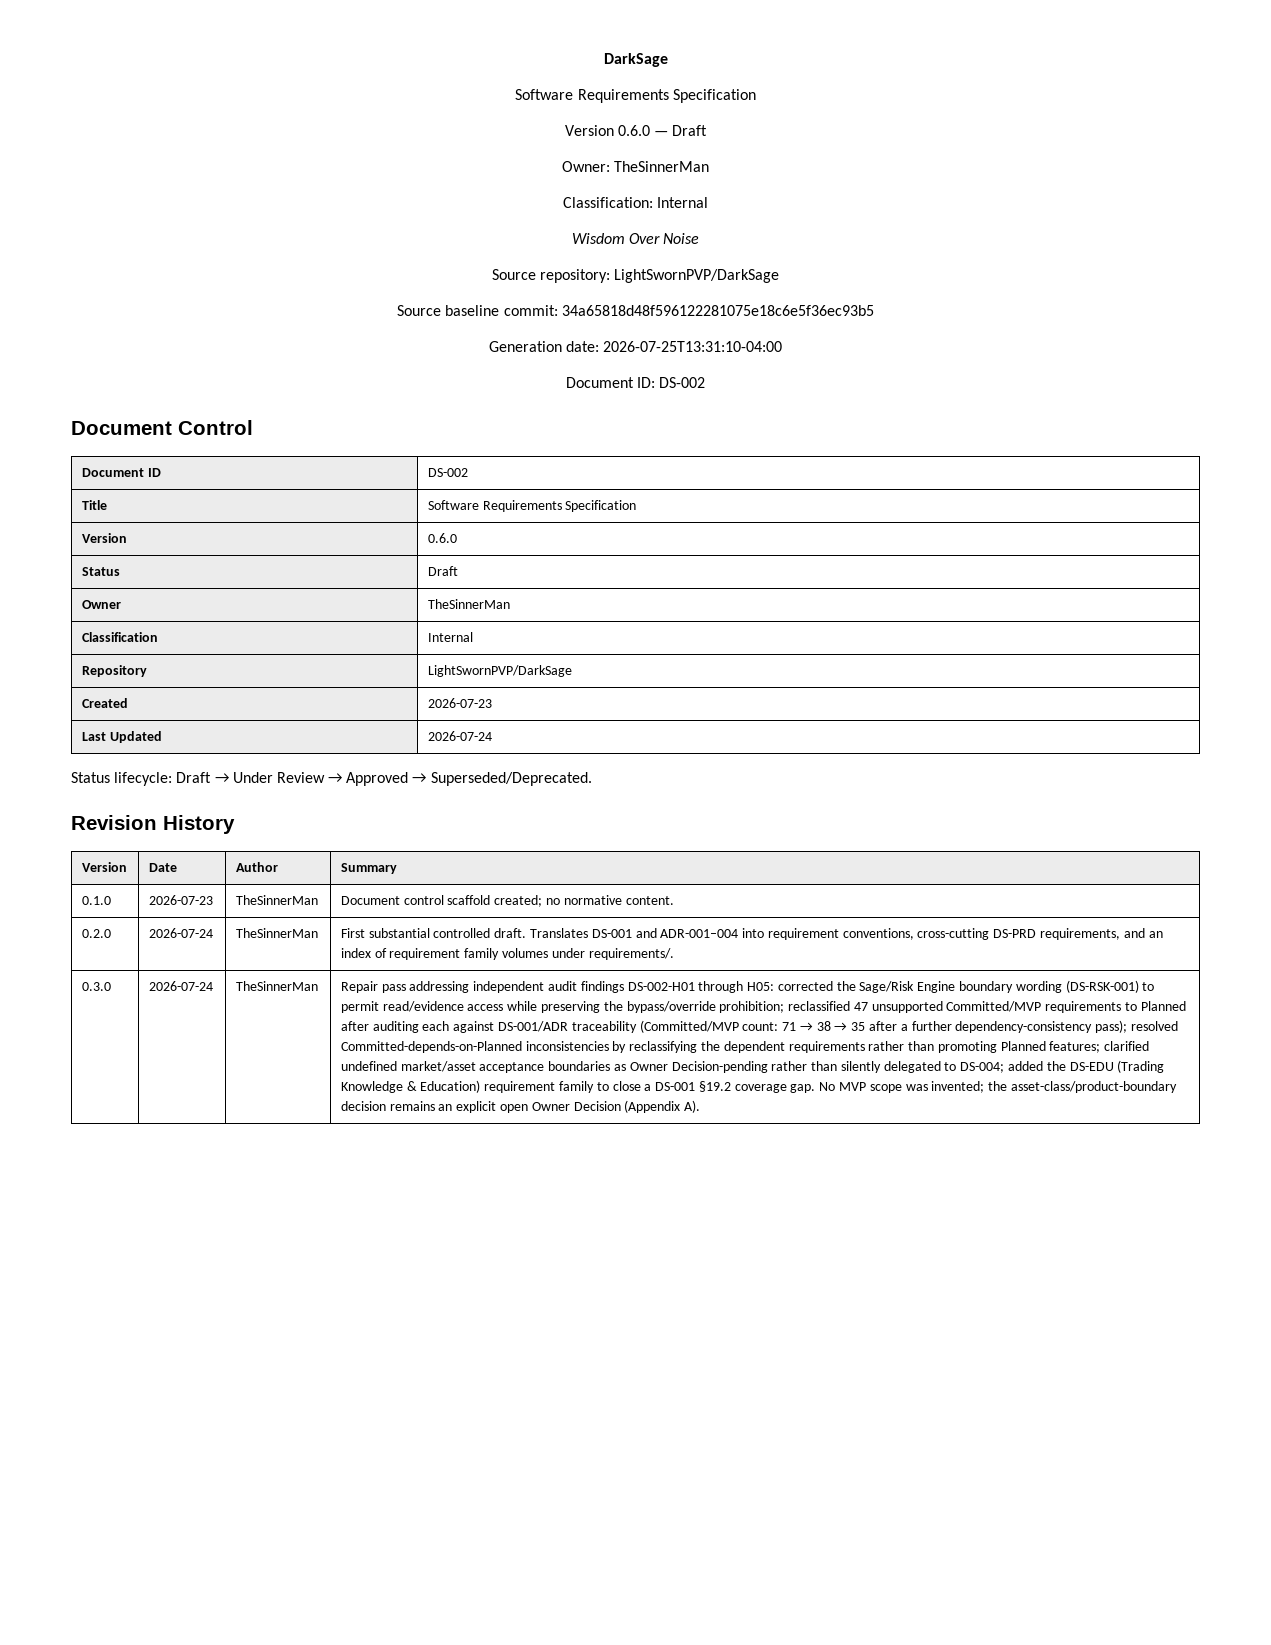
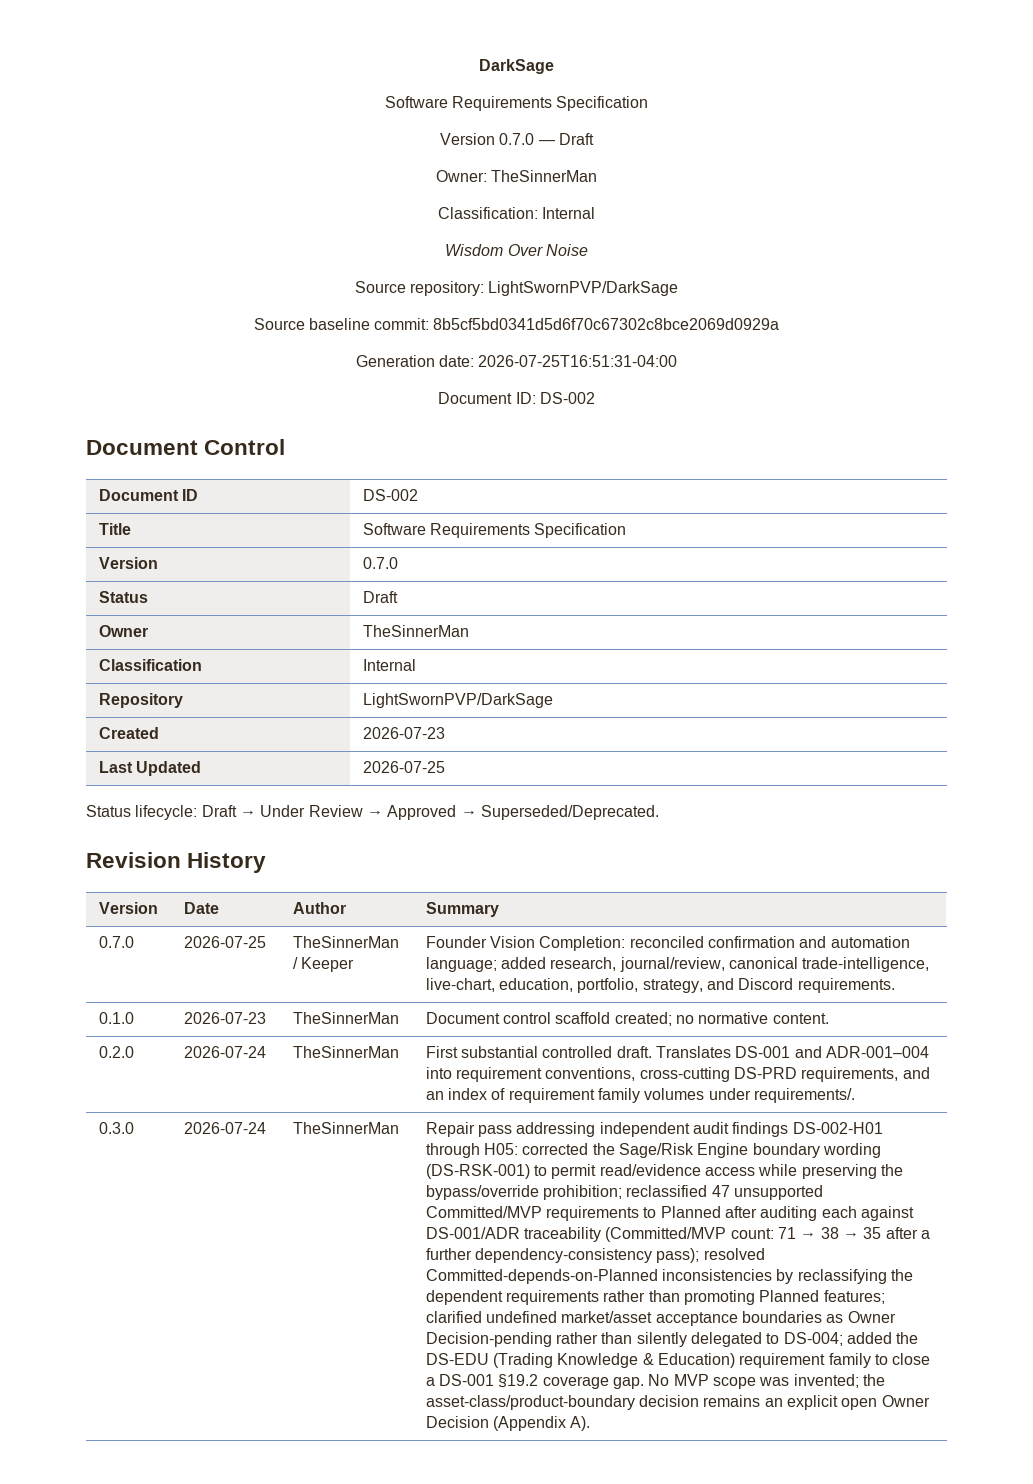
[617,125,650,136] 0.6.0 -> [499,133,535,145] 0.7.0
[561,305,874,316] 34a65818d48f596122281075e18c6e5f36ec93b5 -> [433,318,780,330] 8b5cf5bd0341d5d6f70c67302c8bce2069d0929a
[603,341,783,352] 2026-07-25T13:31:10-04:00 -> [478,355,678,367] 2026-07-25T16:51:31-04:00
[427,533,457,543] 0.6.0 -> [362,557,398,569] 0.7.0
[427,731,492,741] 2026-07-24 -> [362,761,445,773] 2026-07-25
(397, 868) none -> [98,936,134,948] [183,936,266,948] [292,936,399,948] [292,957,355,972] [425,936,910,951] [425,957,930,972] [425,978,895,993] // 0.7.0 | 2026-07-25 | TheSinnerMan / Keeper | Founder Vision Completion: reconciled confirmation and automation language; added research, journal/review, canonical trade-intelligence, live-chart, education, portfolio, strategy, and Discord requirements.

